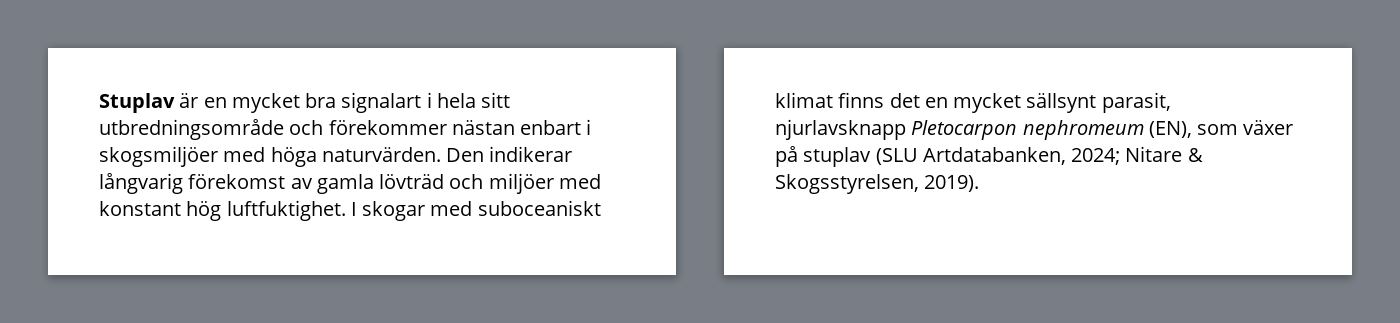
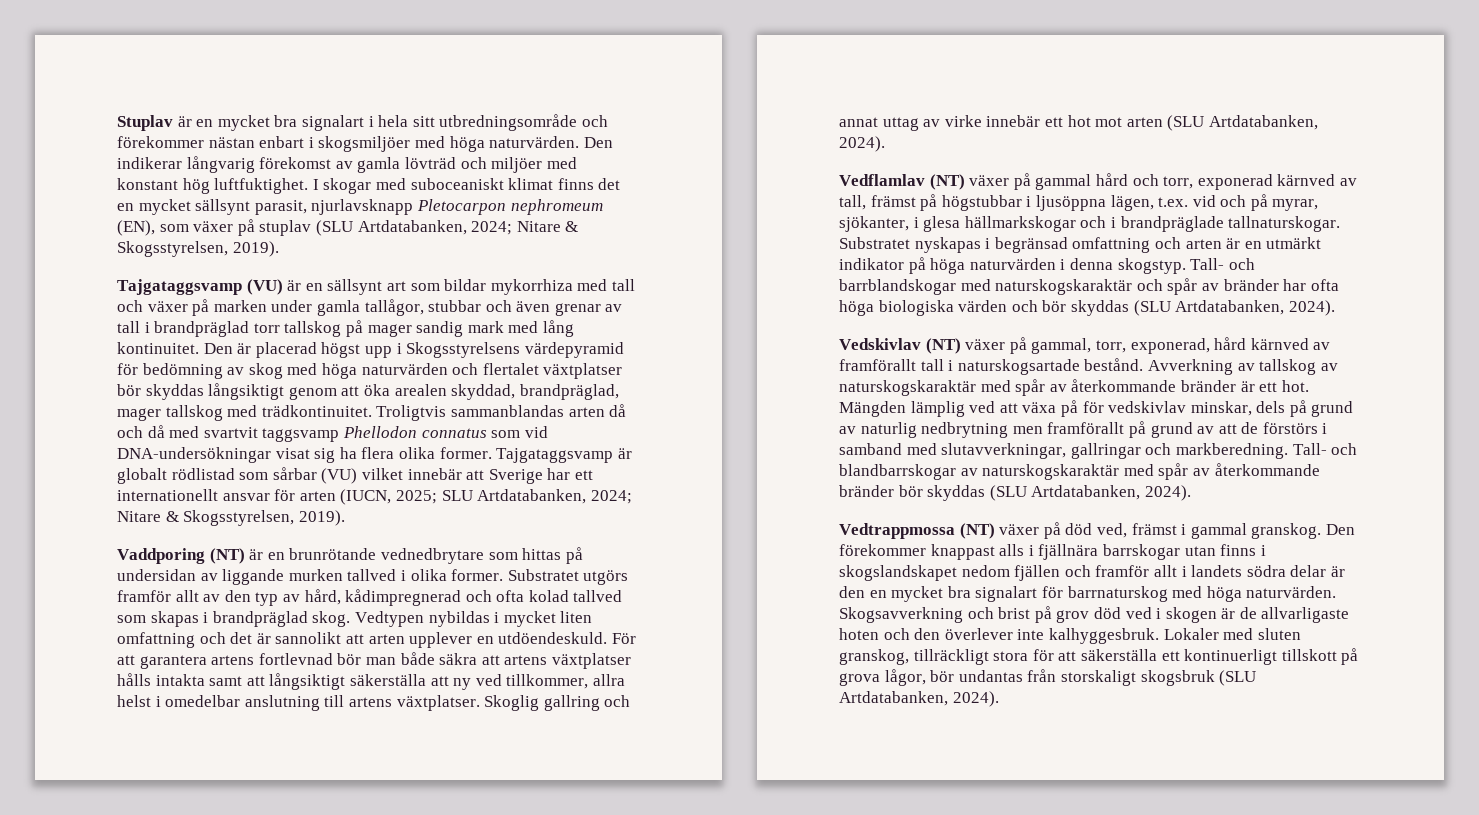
(980, 183) none -> [117,279,635,295] [117,299,623,316] [117,320,574,337] [117,342,624,358] [117,363,623,379] [117,383,619,400] [117,404,627,421] [117,425,548,442] [117,447,632,463] [117,467,593,484] [117,489,632,505] [117,510,345,526] [117,547,583,564] [117,569,629,585] [117,589,623,606] [117,611,593,627] [117,632,636,648] [117,652,631,669] [117,673,625,690] [117,695,631,711] [839,115,1318,131] [839,136,885,152] [839,173,1357,190] [839,194,1319,211] [839,216,1341,232] [839,237,1322,253] [839,257,1255,274] [839,278,1339,295] [839,300,1335,316] [839,337,1331,354] [839,358,1338,375] [839,379,1309,396] [839,400,1354,417] [839,421,1328,438] [839,443,1358,459] [839,463,1320,480] [839,485,1191,501] [839,522,1355,539] [839,544,1266,560] [839,565,1345,581] [839,586,1337,602] [839,606,1350,623] [839,628,1301,644] [839,648,1359,665] [839,669,1257,686] [839,691,999,707] // Tajgataggsvamp (VU) är en sällsynt art som bildar mykorrhiza med tall och växer på marken under gamla tallågor, stubbar och även grenar av tall i brandpräglad torr tallskog på mager sandig mark med lång kontinuitet. Den är placerad högst upp i Skogsstyrelsens värdepyramid för bedömning av skog med höga naturvärden och flertalet växtplatser bör skyddas långsiktigt genom att öka arealen skyddad, brandpräglad, mager tallskog med trädkontinuitet. Troligtvis sammanblandas arten då och då med svartvit taggsvamp Phellodon connatus som vid DNA-undersökningar visat sig ha flera olika former. Tajgataggsvamp är globalt rödlistad som sårbar (VU) vilket innebär att Sverige har ett internationellt ansvar för arten (IUCN, 2025; SLU Artdatabanken, 2024; Nitare & Skogsstyrelsen, 2019). // Vaddporing (NT) är en brunrötande vednedbrytare som hittas på undersidan av liggande murken tallved i olika former. Substratet utgörs framför allt av den typ av hård, kådimpregnerad och ofta kolad tallved som skapas i brandpräglad skog. Vedtypen nybildas i mycket liten omfattning och det är sannolikt att arten upplever en utdöendeskuld. För att garantera artens fortlevnad bör man både säkra att artens växtplatser hålls intakta samt att långsiktigt säkerställa att ny ved tillkommer, allra helst i omedelbar anslutning till artens växtplatser. Skoglig gallring och annat uttag av virke innebär ett hot mot arten (SLU Artdatabanken, 2024). // Vedflamlav (NT) växer på gammal hård och torr, exponerad kärnved av tall, främst på högstubbar i ljusöppna lägen, t.ex. vid och på myrar, sjökanter, i glesa hällmarkskogar och i brandpräglade tallnaturskogar. Substratet nyskapas i begränsad omfattning och arten är en utmärkt indikator på höga naturvärden i denna skogstyp. Tall- och barrblandskogar med naturskogskaraktär och spår av bränder har ofta höga biologiska värden och bör skyddas (SLU Artdatabanken, 2024). // Vedskivlav (NT) växer på gammal, torr, exponerad, hård kärnved av framförallt tall i naturskogsartade bestånd. Avverkning av tallskog av naturskogskaraktär med spår av återkommande bränder är ett hot. Mängden lämplig ved att växa på för vedskivlav minskar, dels på grund av naturlig nedbrytning men framförallt på grund av att de förstörs i samband med slutavverkningar, gallringar och markberedning. Tall- och blandbarrskogar av naturskogskaraktär med spår av återkommande bränder bör skyddas (SLU Artdatabanken, 2024). // Vedtrappmossa (NT) växer på död ved, främst i gammal granskog. Den förekommer knappast alls i fjällnära barrskogar utan finns i skogslandskapet nedom fjällen och framför allt i landets södra delar är den en mycket bra signalart för barrnaturskog med höga naturvärden. Skogsavverkning och brist på grov död ved i skogen är de allvarligaste hoten och den överlever inte kalhyggesbruk. Lokaler med sluten granskog, tillräckligt stora för att säkerställa ett kontinuerligt tillskott på grova lågor, bör undantas från storskaligt skogsbruk (SLU Artdatabanken, 2024).

